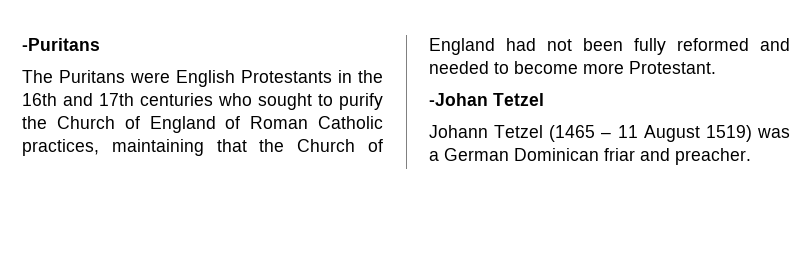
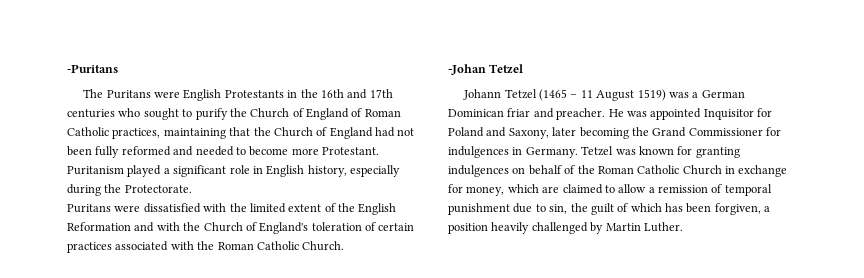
(716, 67) none -> [67,165,400,177] [67,184,192,196] [67,203,397,215] [67,222,415,234] [67,241,345,253] Puritanism played a significant role in English history, especially during the Protectorate. // Puritans were dissatisfied with the limited extent of the English Reformation and with the Church of England's toleration of certain practices associated with the Roman Catholic Church.
(751, 156) none -> [608,108,772,120] [448,127,781,139] [448,146,740,158] [448,165,788,177] [448,184,772,196] [448,203,771,215] [448,222,683,234] He was appointed Inquisitor for Poland and Saxony, later becoming the Grand Commissioner for indulgences in Germany. Tetzel was known for granting indulgences on behalf of the Roman Catholic Church in exchange for money, which are claimed to allow a remission of temporal punishment due to sin, the guilt of which has been forgiven, a position heavily challenged by Martin Luther.

